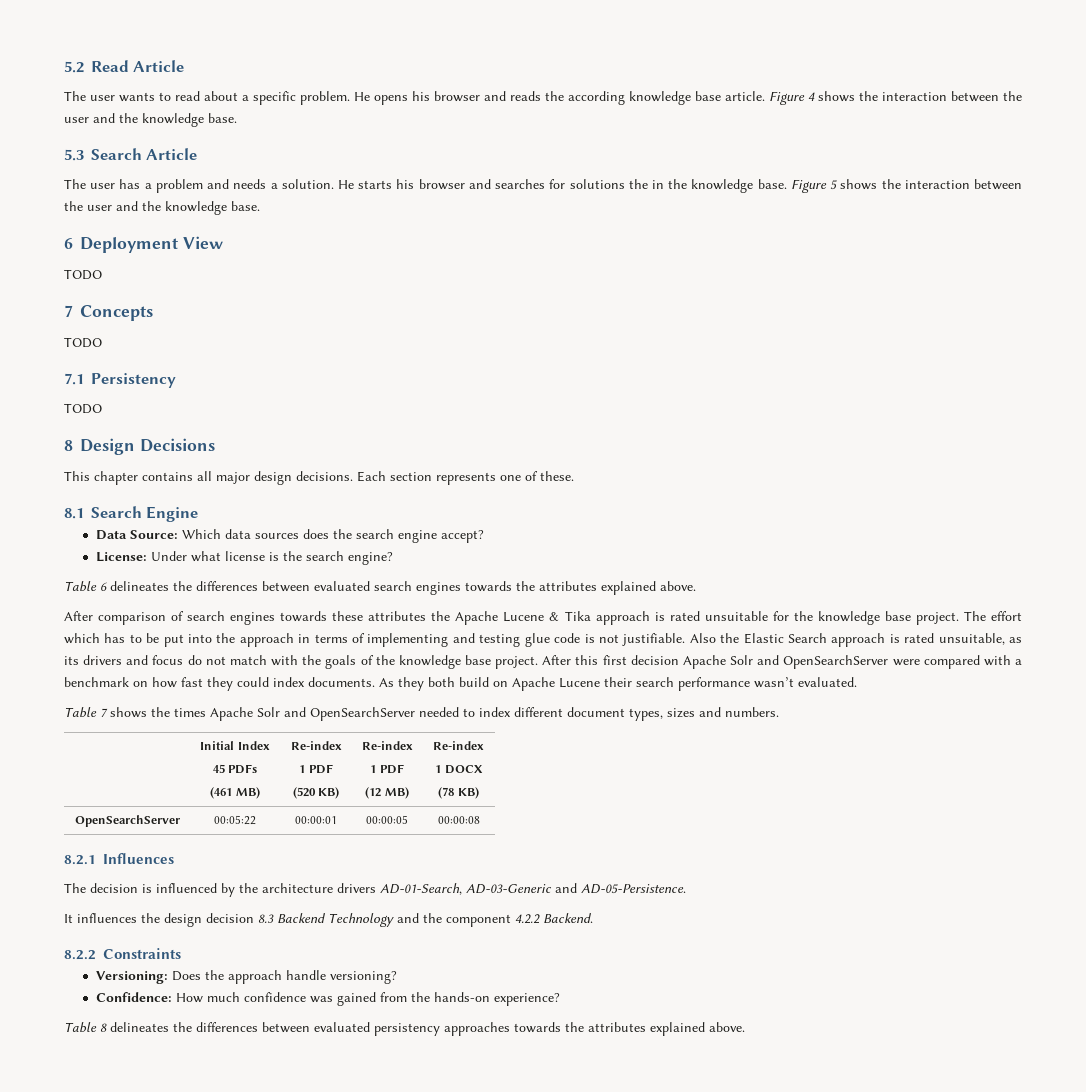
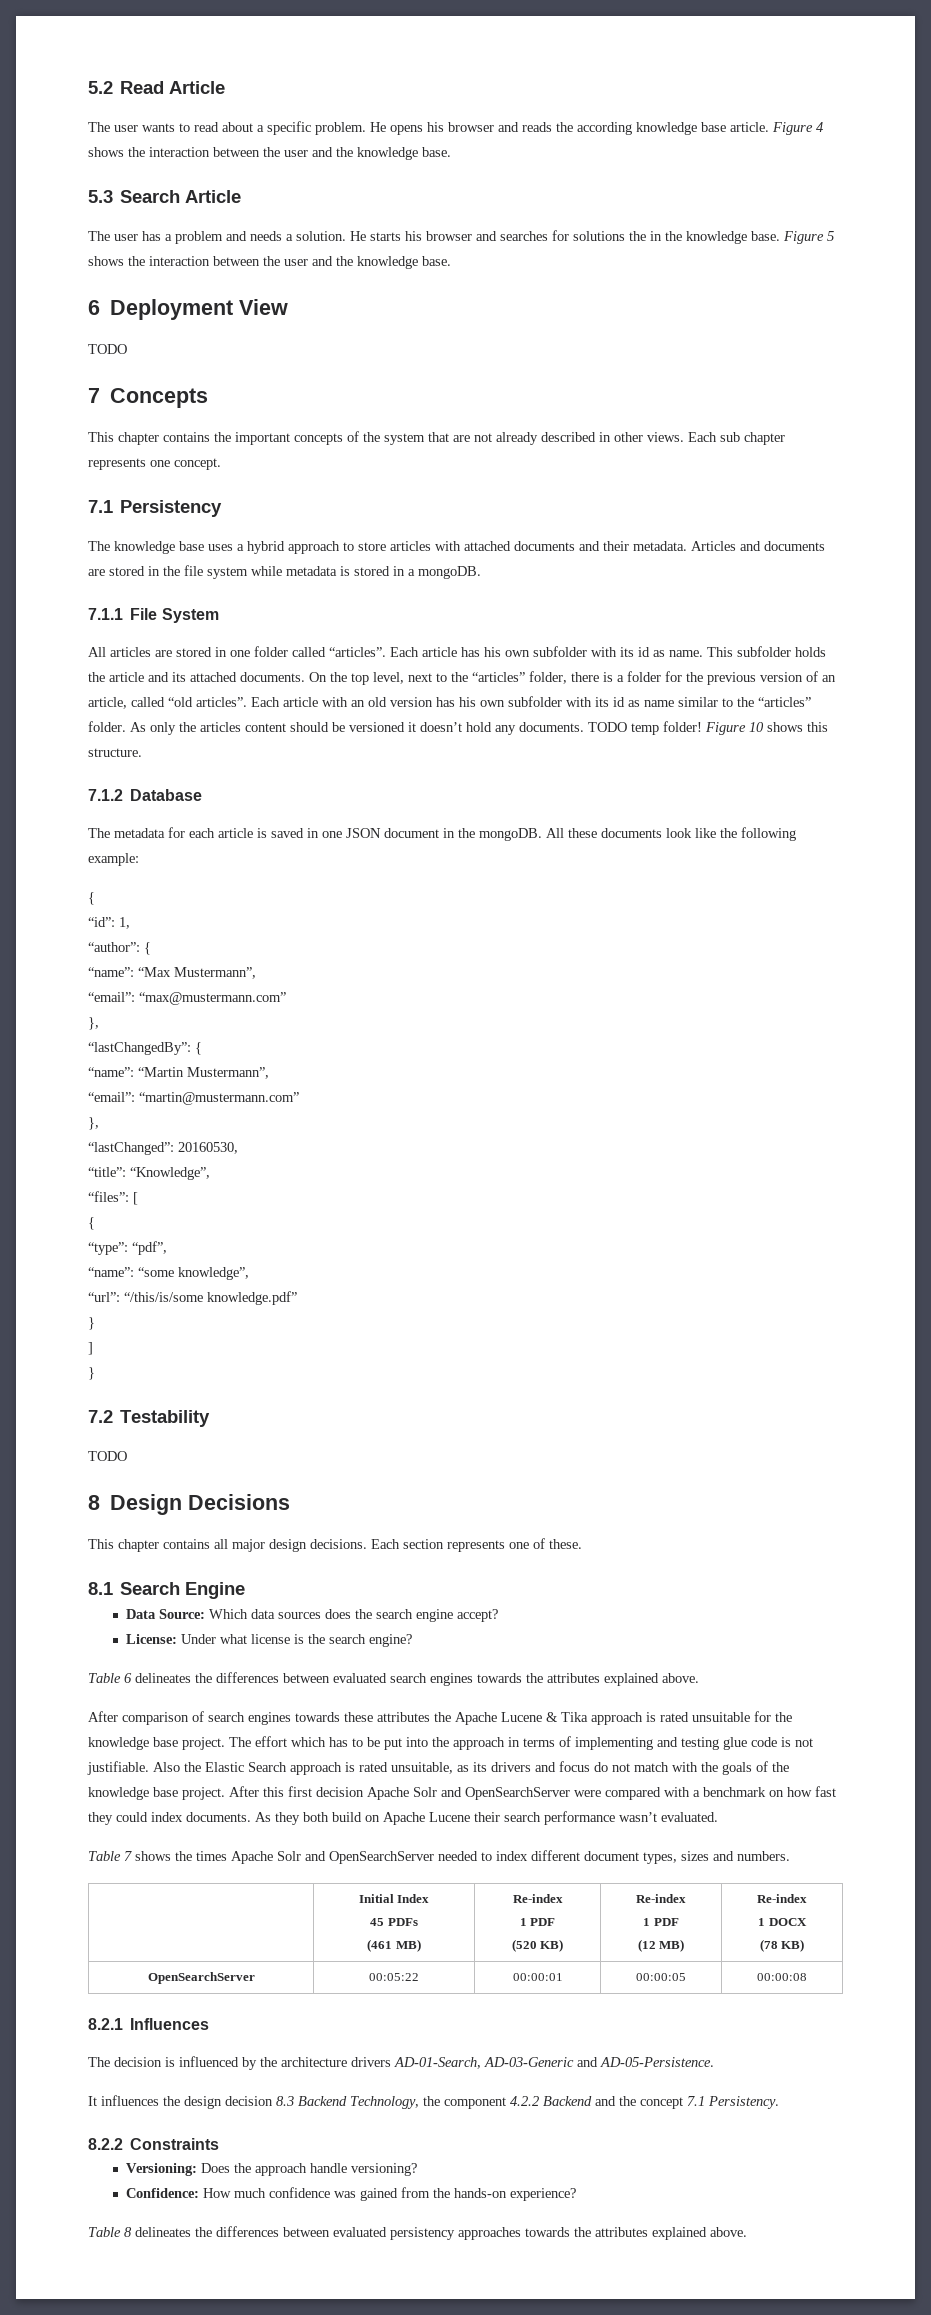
[64,337,102,348] [64,373,176,388] TODO // 7.1 Persistency -> [88,431,785,445] [88,458,221,470] [88,500,223,517] [88,541,825,554] [88,565,481,579] [88,608,219,623] [88,646,826,657] [88,671,836,685] [88,696,811,709] [88,721,828,735] [88,748,142,757] [88,789,203,801] [88,827,796,841] [88,853,139,866] [88,892,95,905] [88,917,130,929] [88,942,151,955] [88,967,256,979] [88,992,286,1005] [88,1017,99,1030] [88,1042,202,1055] [88,1067,269,1079] [88,1092,299,1105] [88,1117,99,1130] [88,1142,238,1155] [88,1167,210,1180] [88,1191,138,1205] [88,1217,95,1230] [88,1241,167,1255] [88,1267,249,1280] [88,1291,297,1305] [88,1317,95,1330] [88,1342,93,1355] [88,1367,95,1380] [88,1410,211,1427] This chapter contains the important concepts of the system that are not already described in other views. Each sub chapter represents one concept. // 7.1 Persistency // The knowledge base uses a hybrid approach to store articles with attached documents and their metadata. Articles and documents are stored in the file system while metadata is stored in a mongoDB. // 7.1.1 File System // All articles are stored in one folder called “articles”. Each article has his own subfolder with its id as name. This subfolder holds the article and its attached documents. On the top level, next to the “articles” folder, there is a folder for the previous version of an article, called “old articles”. Each article with an old version has his own subfolder with its id as name similar to the “articles” folder. As only the articles content should be versioned it doesn’t hold any documents. TODO temp folder! Figure 10 shows this structure. // 7.1.2 Database // The metadata for each article is saved in one JSON document in the mongoDB. All these documents look like the following example: // { // “id”: 1, // “author”: { // “name”: “Max Mustermann”, // “email”: “max@mustermann.com” // }, // “lastChangedBy”: { // “name”: “Martin Mustermann”, // “email”: “martin@mustermann.com” // }, // “lastChanged”: 20160530, // “title”: “Knowledge”, // “files”: [ // { // “type”: “pdf”, // “name”: “some knowledge”, // “url”: “/this/is/some knowledge.pdf” // } // ] // } // 7.2 Testability
[328,913,419,927] Technology and -> [350,2096,419,2109] Technology,
[543,913,593,923] Backend. -> [543,2096,779,2109] Backend and the concept 7.1 Persistency.

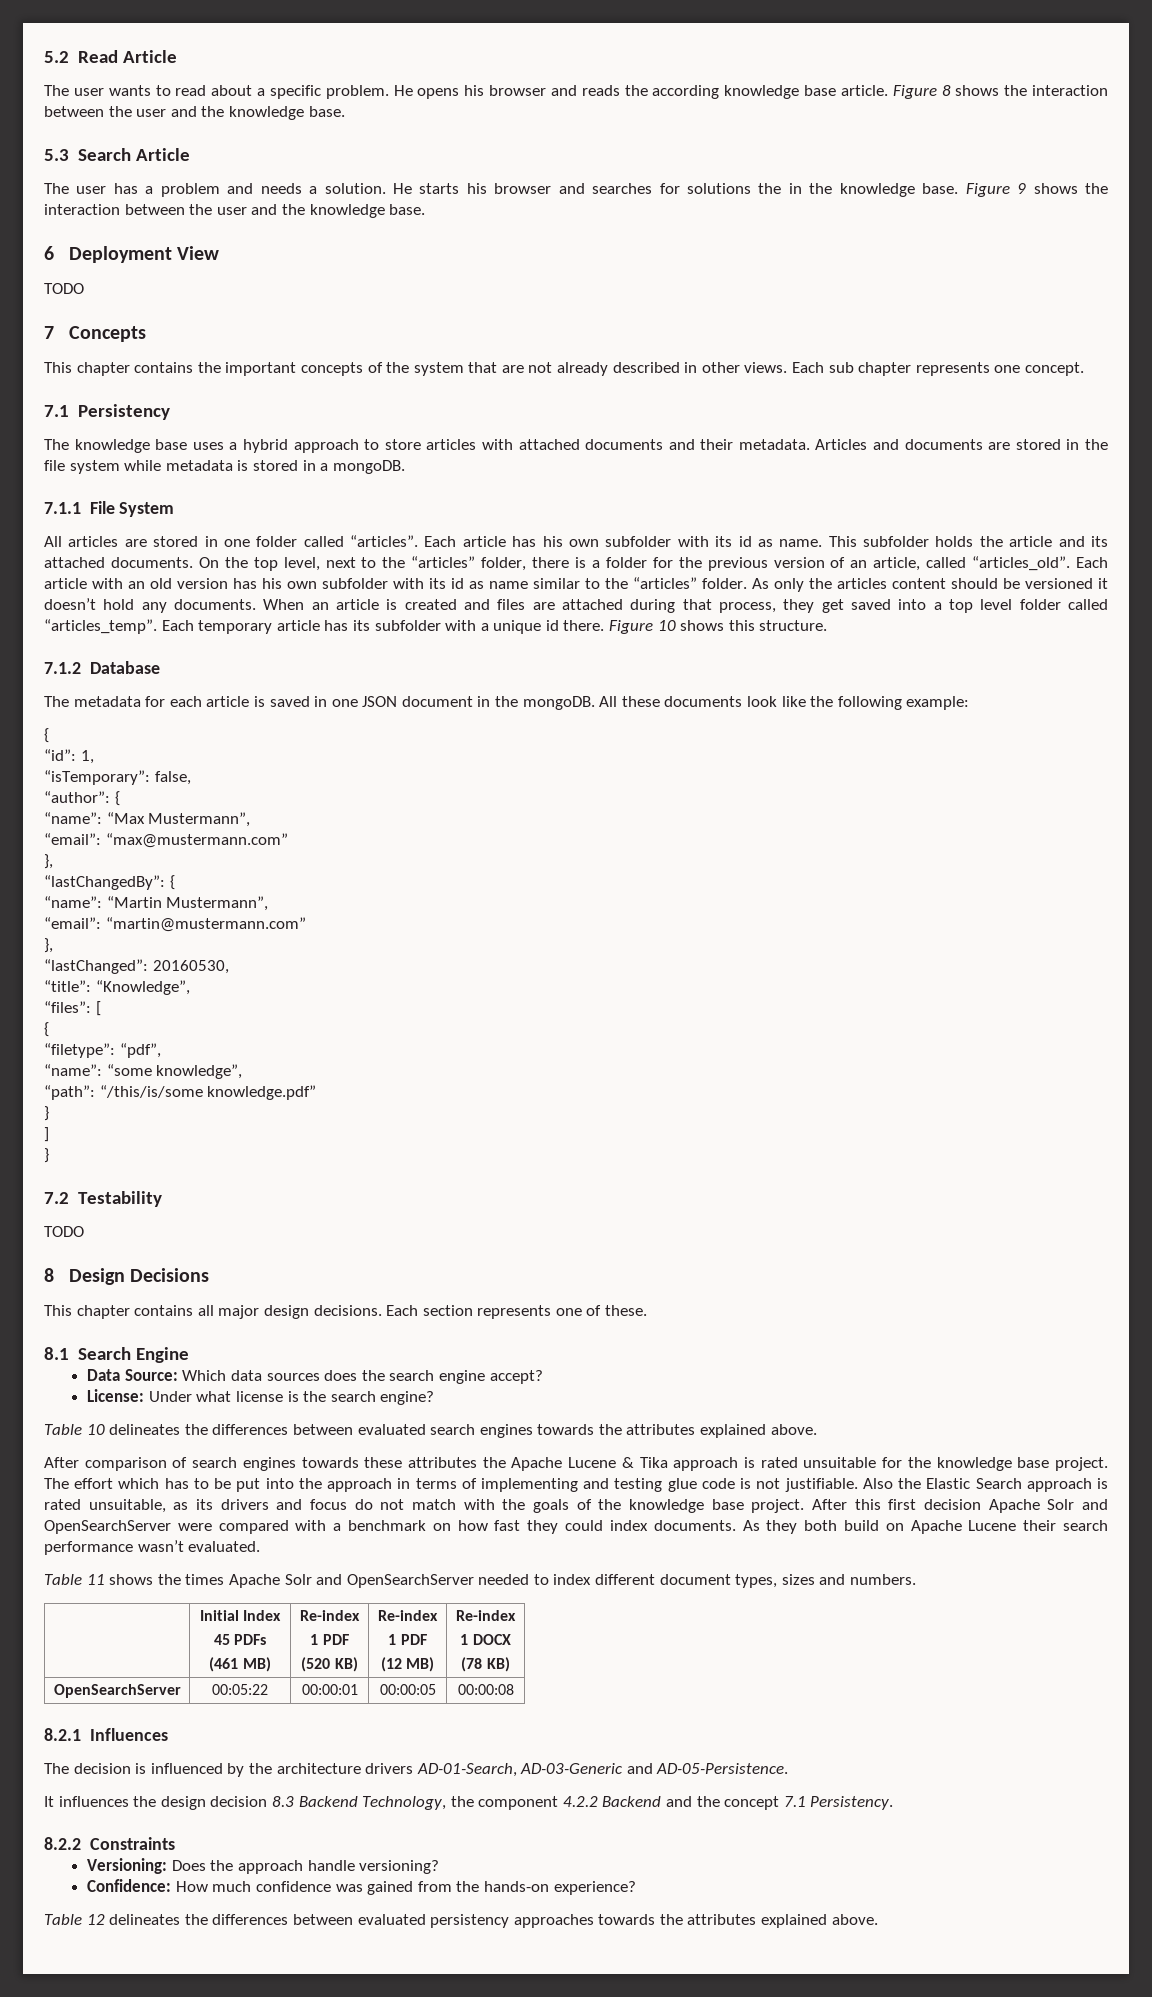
[816,122,823,132] 4 -> [941,85,951,96] 8
[827,231,834,241] 5 -> [1017,183,1027,194] 9
[168,697,247,707] “old articles”. -> [972,556,1071,571] “articles_old”.
[588,721,702,735] TODO temp folder! -> [263,599,1109,613] [44,619,605,634] When an article is created and files are attached during that process, they get saved into a top level folder called “articles_temp”. Each temporary article has its subfolder with a unique id there.
(130, 923) none -> [44,770,191,785] // “isTemporary”: false,
[88,1242,128,1255] “type”: -> [44,1043,115,1058] “filetype”:
[88,1292,120,1302] “url”: -> [44,1085,95,1100] “path”:
[124,1673,132,1683] 6 -> [86,1424,105,1435] 10
[124,1851,132,1861] 7 -> [86,1574,105,1585] 11
[124,2227,132,2237] 8 -> [86,1914,105,1925] 12

